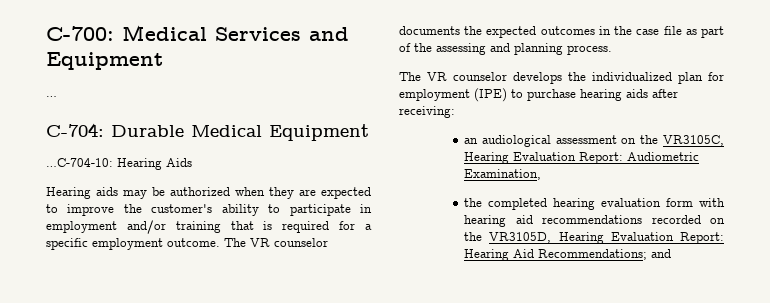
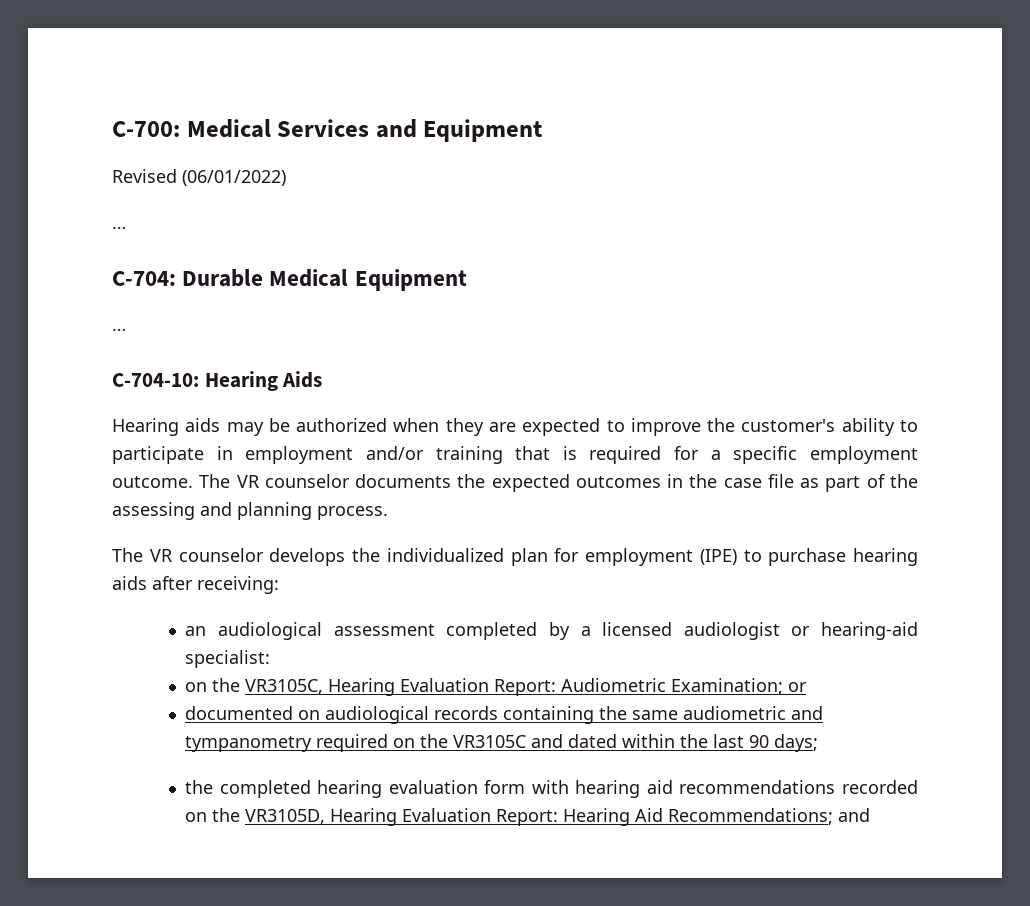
(163, 61) none -> [112,169,286,186] // Revised (06/01/2022)
[46,158,113,167] …C-704-10: -> [112,328,126,331] [112,373,199,387] … // C-704-10:
(617, 139) none -> [446,622,918,640] [185,650,271,668] completed by a licensed audiologist or hearing-aid specialist: //
[464,169,542,180] Examination, -> [671,678,808,695] [185,706,824,724] [185,734,819,752] Examination; or // documented on audiological records containing the same audiometric and tympanometry required on the VR3105C and dated within the last 90 days;

